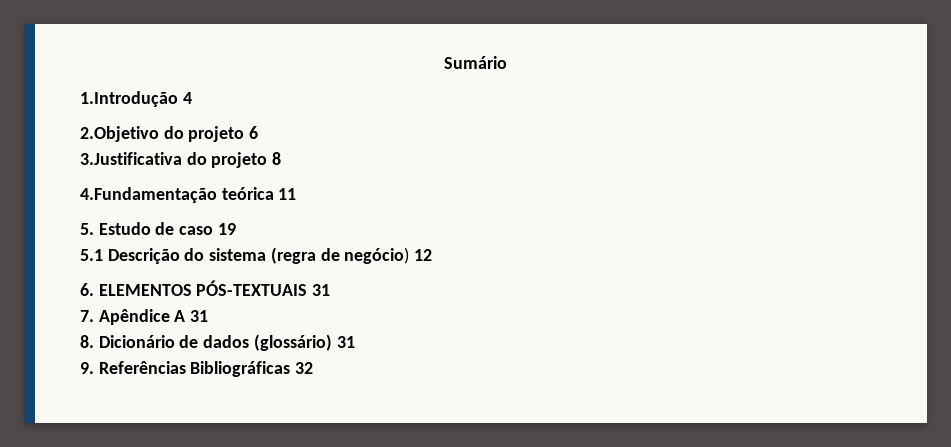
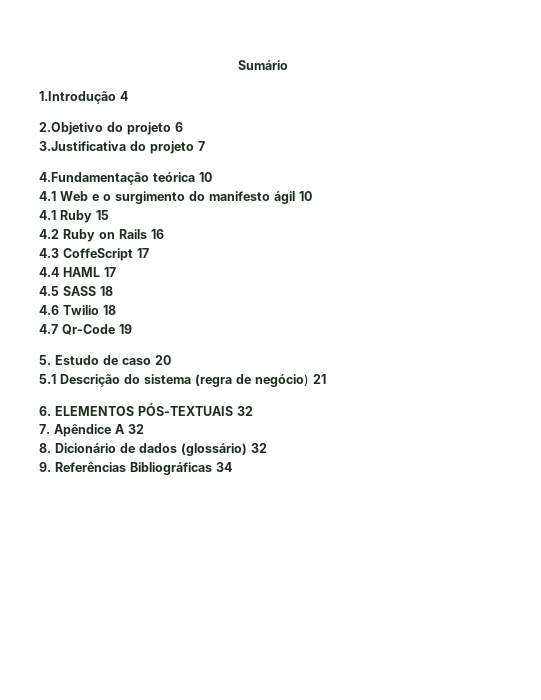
[272,152,282,165] 8 -> [198,141,205,151] 7
[278,188,297,200] 11 -> [199,172,212,182] [39,191,312,204] [39,210,109,223] [39,229,164,242] [39,248,149,261] [39,267,116,277] [39,286,113,296] [39,305,116,315] [39,324,132,335] 10 // 4.1 Web e o surgimento do manifesto ágil 10 // 4.1 Ruby 15 // 4.2 Ruby on Rails 16 // 4.3 CoffeScript 17 // 4.4 HAML 17 // 4.5 SASS 18 // 4.6 Twilio 18 // 4.7 Qr-Code 19
[217,223,236,235] 19 -> [155,355,171,365] 20
[414,249,433,261] 12 -> [313,374,326,384] 21
[312,284,331,296] 31 -> [237,406,253,416] 32
[190,310,209,322] 31 -> [128,424,144,434] 32
[336,336,355,348] 31 -> [251,443,267,453] 32
[295,362,314,374] 32 -> [216,462,232,472] 34

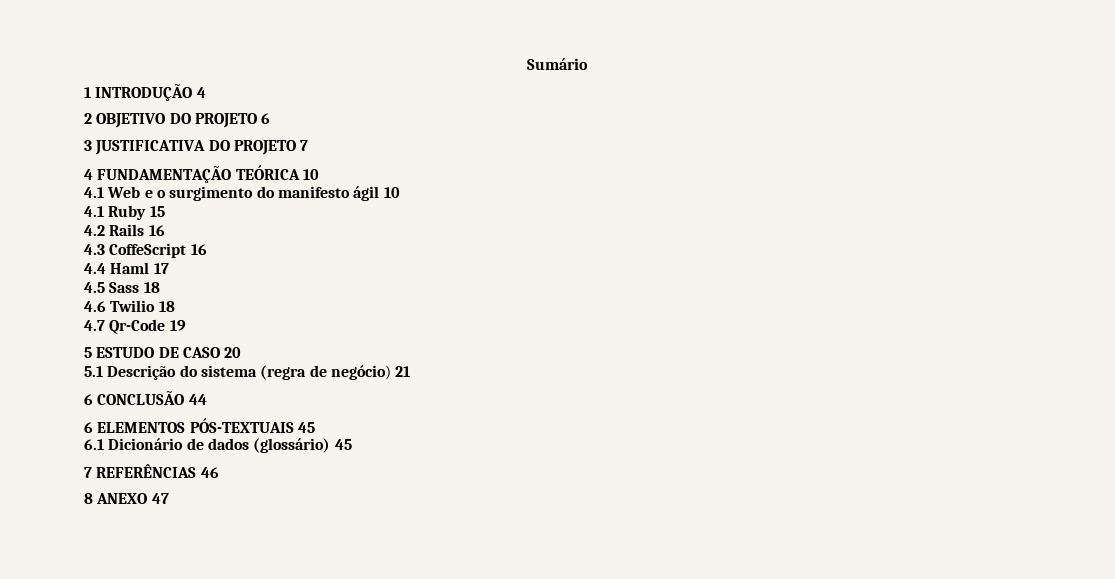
[39,91,116,104] 1.Introdução -> [84,84,193,101] 1 INTRODUÇÃO
[39,122,183,135] [39,141,205,154] [39,172,195,185] 2.Objetivo do projeto 6 // 3.Justificativa do projeto 7 // 4.Fundamentação teórica -> [84,113,271,128] [84,140,309,155] [84,165,300,183] 2 OBJETIVO DO PROJETO 6 // 3 JUSTIFICATIVA DO PROJETO 7 // 4 FUNDAMENTAÇÃO TEÓRICA
[63,229,115,242] Ruby on -> (105, 230) none
[137,248,149,258] 17 -> [190,244,207,255] 16
[63,267,100,277] HAML -> [110,262,150,274] Haml
[63,286,96,296] SASS -> [109,282,140,293] Sass
[39,355,151,365] 5. Estudo de caso -> [84,347,220,358] 5 ESTUDO DE CASO
[39,403,253,416] [39,424,144,437] [39,443,267,456] [39,462,232,475] 6. ELEMENTOS PÓS-TEXTUAIS 32 // 7. Apêndice A 32 // 8. Dicionário de dados (glossário) 32 // 9. Referências Bibliográficas 34 -> [84,391,207,405] [84,418,315,433] [84,438,352,453] [84,464,219,478] [84,493,169,504] 6 CONCLUSÃO 44 // 6 ELEMENTOS PÓS-TEXTUAIS 45 // 6.1 Dicionário de dados (glossário) 45 // 7 REFERÊNCIAS 46 // 8 ANEXO 47

